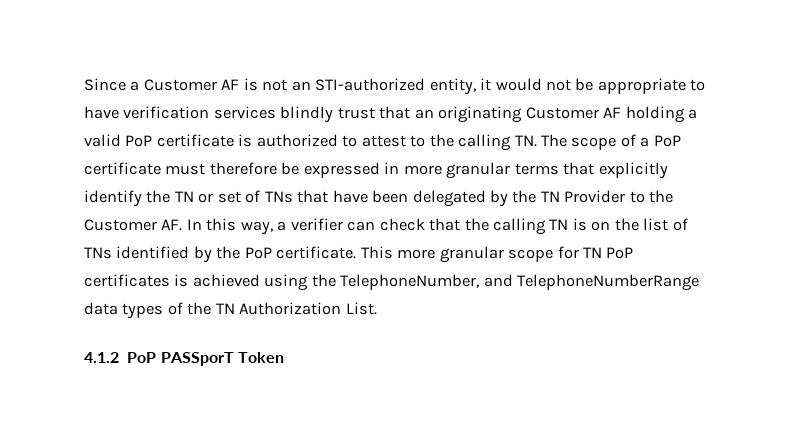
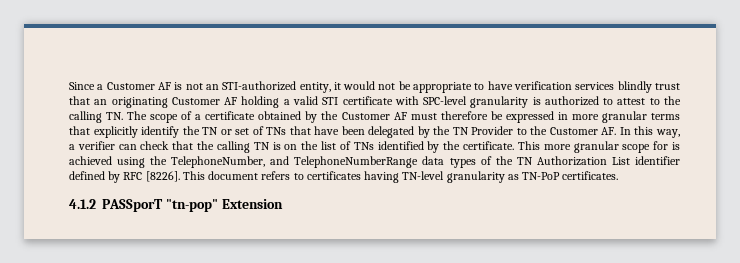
[125,134,234,147] PoP certificate -> [322,96,529,108] STI certificate with SPC-level granularity
[653,135,681,147] [84,162,161,175] PoP certificate -> [205,111,407,123] certificate obtained by the Customer AF
[244,247,272,259] PoP -> (461, 145) none
[583,247,634,259] [84,274,170,287] TN PoP certificates -> (669, 145) none
[345,302,377,315] [84,352,284,366] List. // 4.1.2 PoP PASSporT Token -> [611,156,681,165] [69,171,619,183] [69,199,283,212] List identifier defined by RFC [8226]. This document refers to certificates having TN-level granularity as TN-PoP certificates. // 4.1.2 PASSporT "tn-pop" Extension

